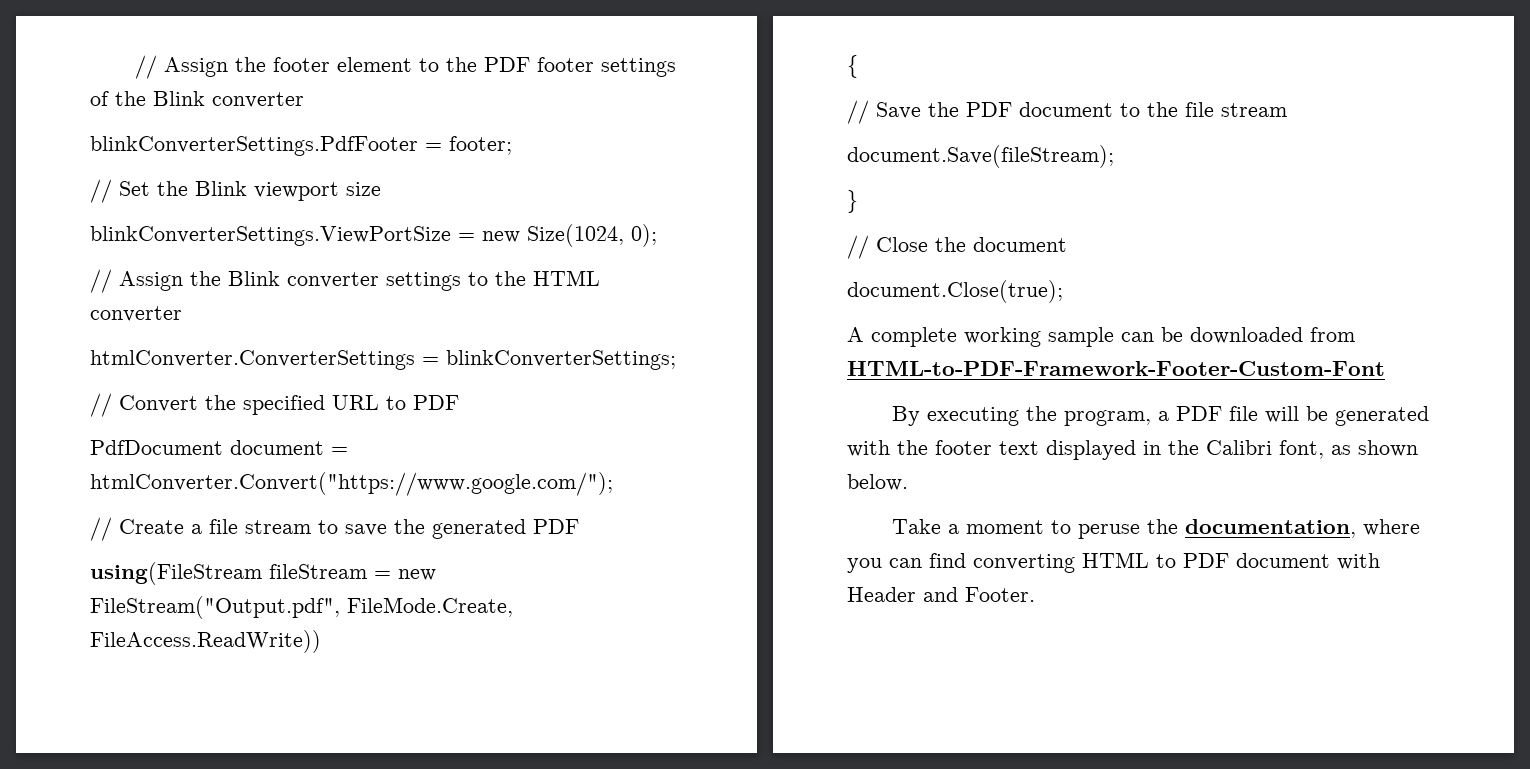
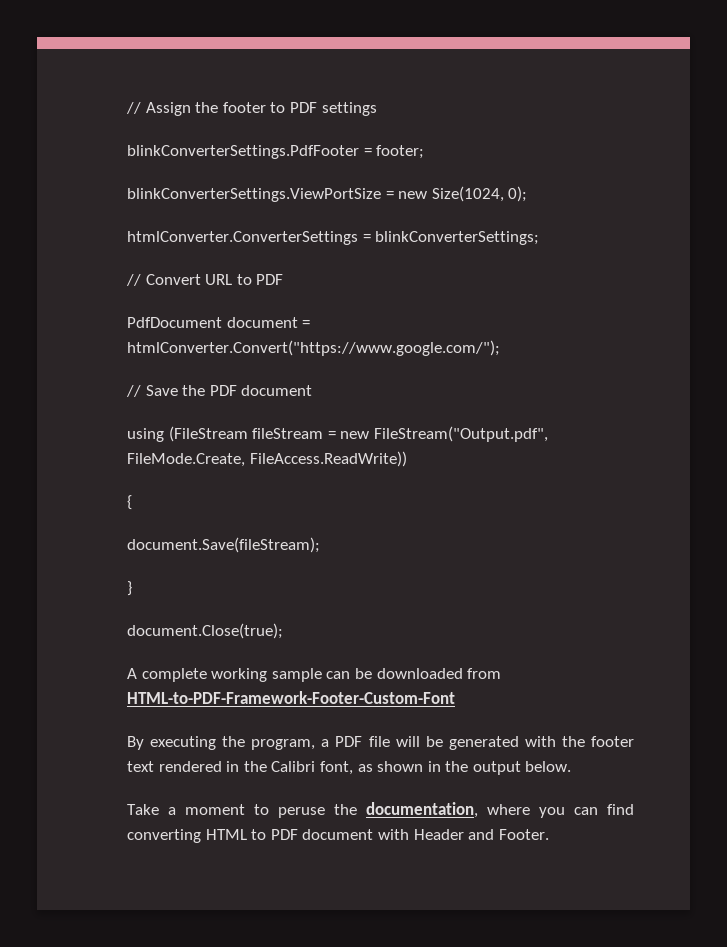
[337,57,677,77] [90,91,304,108] [90,136,512,156] [90,179,381,203] element to the PDF footer settings of the Blink converter // blinkConverterSettings.PdfFooter = footer; // // Set the Blink viewport size -> [270,102,377,116] [127,145,425,159] to PDF settings // blinkConverterSettings.PdfFooter = footer;
[90,269,600,293] [90,306,182,322] // // Assign the Blink converter settings to the HTML converter -> (528, 194) none
[205,395,325,415] the specified -> (201, 279) none
[119,519,579,539] [90,562,262,585] Create a file stream to save the generated PDF // using(FileStream -> [145,385,313,396] [127,426,248,442] Save the PDF document // using (FileStream
[847,100,1287,124] [847,145,1114,168] [847,190,858,213] [847,235,1067,259] // Save the PDF document to the file stream // document.Save(fileStream); // } // // Close the document -> [127,537,320,553] [127,581,132,596] document.Save(fileStream); // }
[1046,440,1136,460] displayed -> [158,761,222,772] rendered
(1418, 448) none -> [427,761,521,775] in the output

